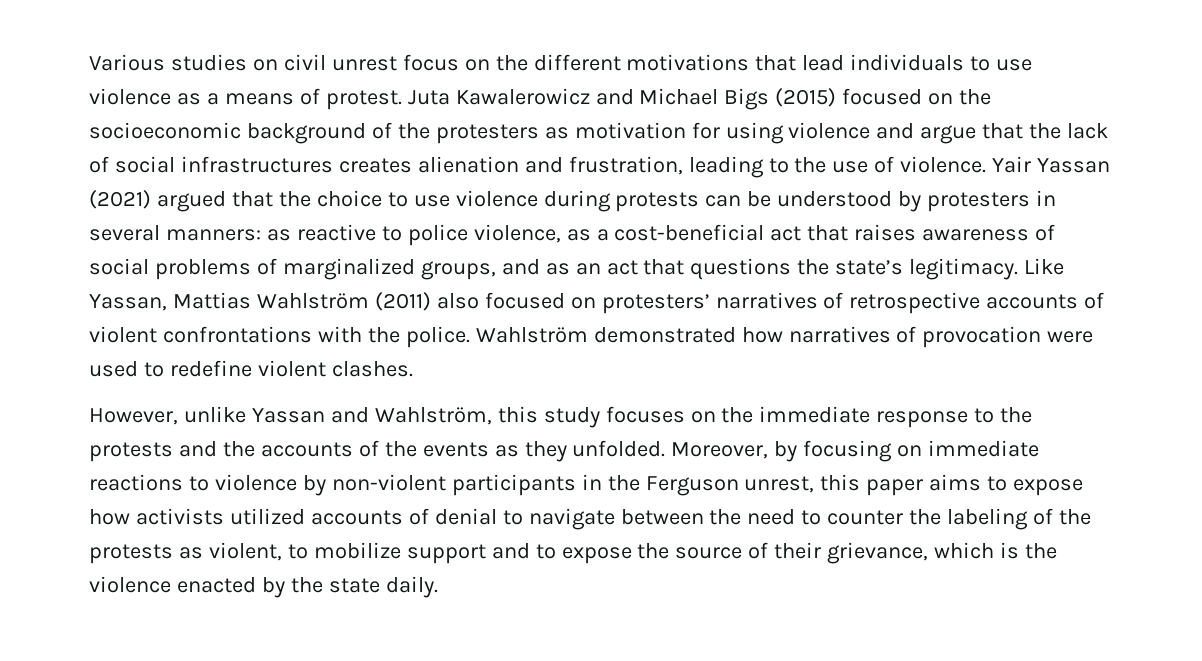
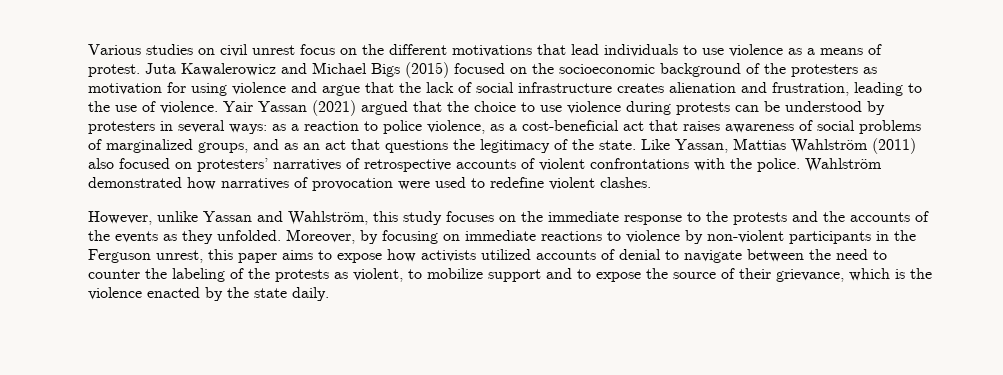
[180,156,333,173] infrastructures -> [518,82,612,93] infrastructure
[165,224,376,241] manners: as reactive -> [229,121,359,134] ways: as a reaction
[835,258,1019,280] state’s legitimacy. -> [480,139,636,153] legitimacy of the state.

